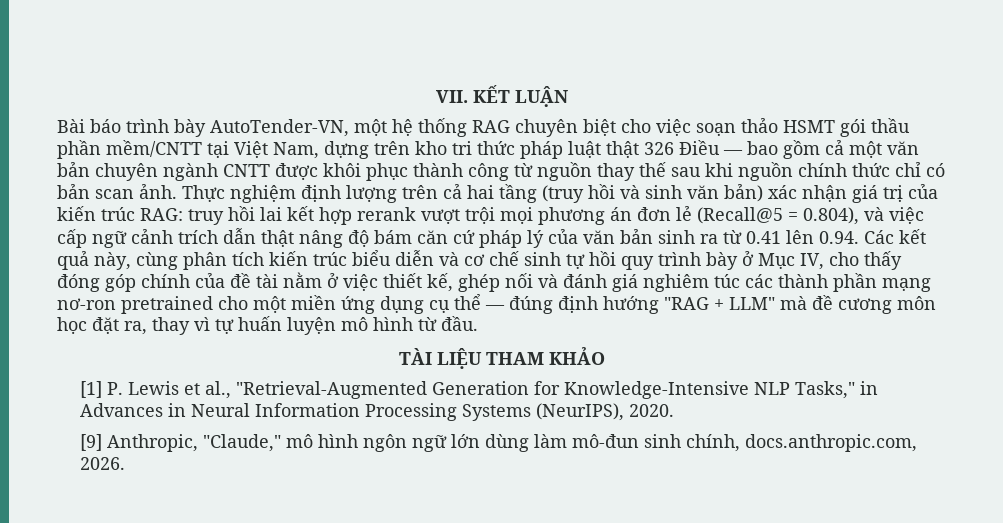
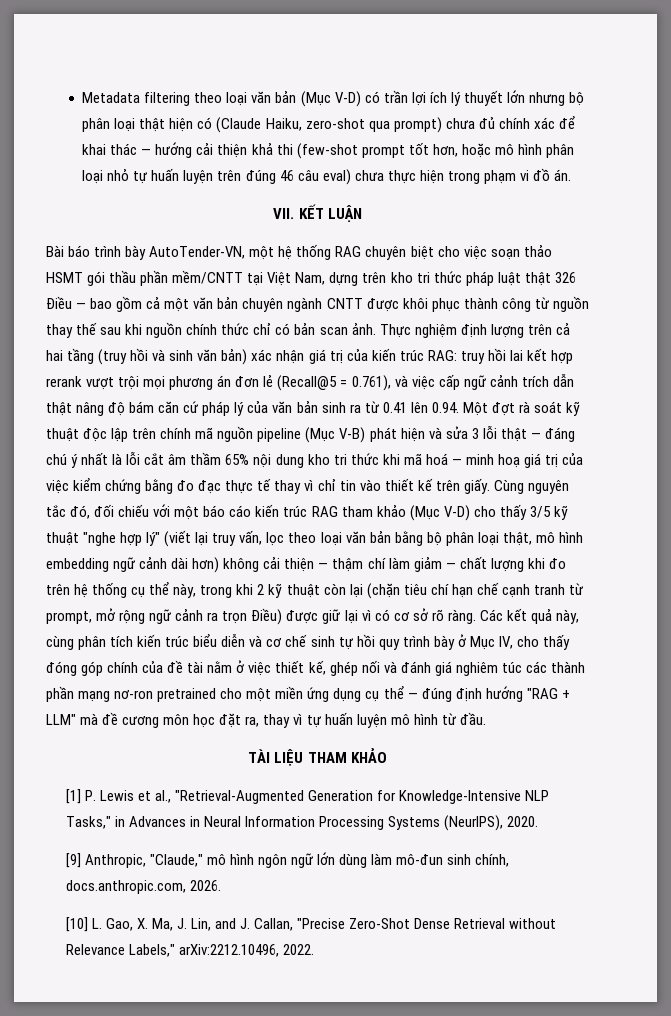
(435, 96) none -> [82,90,585,107] [82,116,575,133] [82,142,574,159] [82,168,572,185] Metadata filtering theo loại văn bản (Mục V-D) có trần lợi ích lý thuyết lớn nhưng bộ phân loại thật hiện có (Claude Haiku, zero-shot qua prompt) chưa đủ chính xác để khai thác — hướng cải thiện khả thi (few-shot prompt tốt hơn, hoặc mô hình phân loại nhỏ tự huấn luyện trên đúng 46 câu eval) chưa thực hiện trong phạm vi đồ án. //
[803,207,859,225] 0.804), -> [351,375,391,391] 0.761),
(859, 237) none -> [462,401,581,416] [46,425,575,443] [46,451,584,468] [46,478,569,494] [46,504,568,521] [46,530,583,547] [46,556,566,573] [46,582,585,599] [46,608,476,625] Một đợt rà soát kỹ thuật độc lập trên chính mã nguồn pipeline (Mục V-B) phát hiện và sửa 3 lỗi thật — đáng chú ý nhất là lỗi cắt âm thầm 65% nội dung kho tri thức khi mã hoá — minh hoạ giá trị của việc kiểm chứng bằng đo đạc thực tế thay vì chỉ tin vào thiết kế trên giấy. Cùng nguyên tắc đó, đối chiếu với một báo cáo kiến trúc RAG tham khảo (Mục V-D) cho thấy 3/5 kỹ thuật "nghe hợp lý" (viết lại truy vấn, lọc theo loại văn bản bằng bộ phân loại thật, mô hình embedding ngữ cảnh dài hơn) không cải thiện — thậm chí làm giảm — chất lượng khi đo trên hệ thống cụ thể này, trong khi 2 kỹ thuật còn lại (chặn tiêu chí hạn chế cạnh tranh từ prompt, mở rộng ngữ cảnh ra trọn Điều) được giữ lại vì có cơ sở rõ ràng.
(126, 463) none -> [65,917,557,932] [65,944,314,957] // [10] L. Gao, X. Ma, J. Lin, and J. Callan, "Precise Zero-Shot Dense Retrieval without Relevance Labels," arXiv:2212.10496, 2022.

